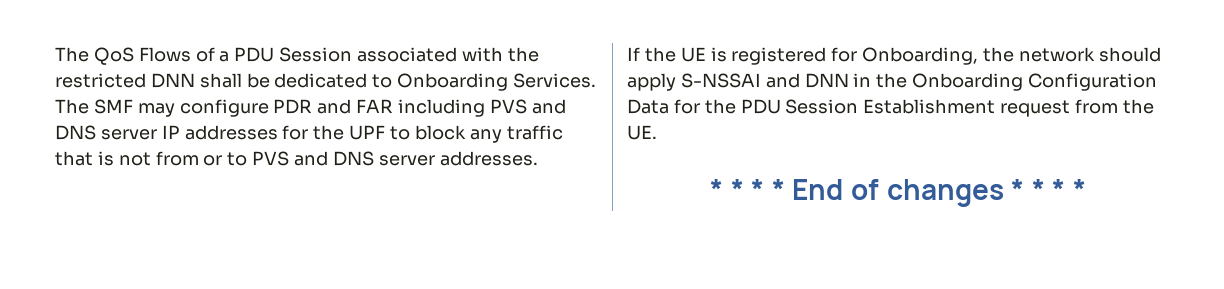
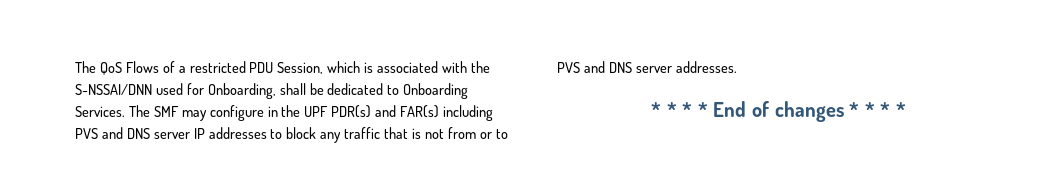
[234,47,539,62] [55,73,195,88] PDU Session associated with the restricted DNN -> [189,61,490,74] [75,83,276,99] restricted PDU Session, which is associated with the S-NSSAI/DNN used for Onboarding,
[273,99,394,114] PDR and FAR -> [267,105,440,118] in the UPF PDR(s) and FAR(s)
[282,125,386,140] for the UPF -> (267, 133) none
[627,47,1161,65] [627,73,1158,91] [627,99,1154,117] [627,125,657,140] // If the UE is registered for Onboarding, the network should apply S-NSSAI and DNN in the Onboarding Configuration Data for the PDU Session Establishment request from the UE. -> (737, 67) none

